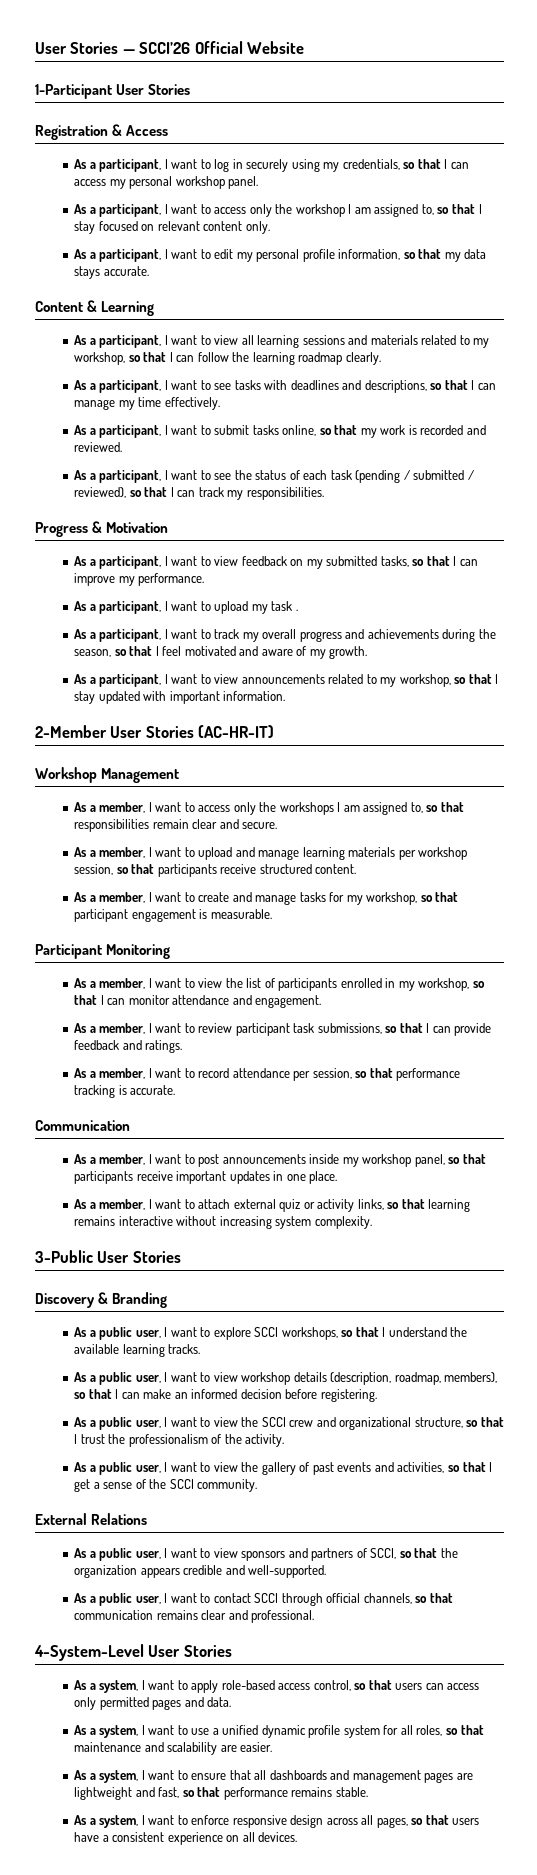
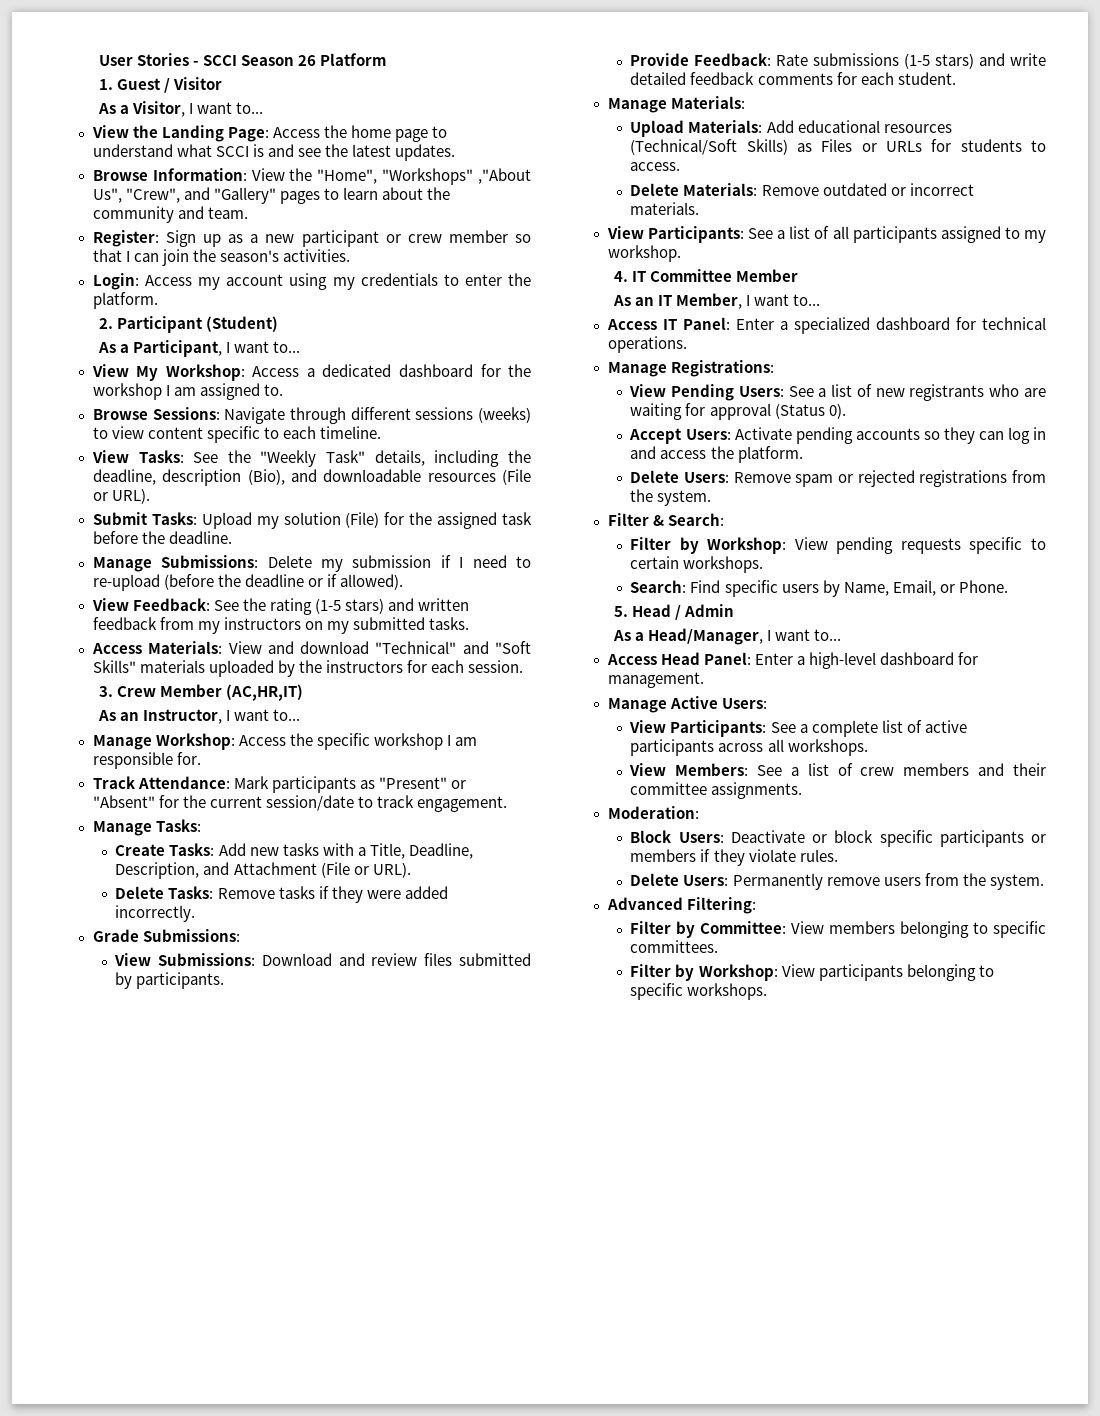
[35,41,305,54] [35,84,191,99] [35,124,169,140] [74,159,469,172] [74,176,259,189] [74,204,272,217] User Stories — SCCI’26 Official Website // 1-Participant User Stories // Registration & Access // As a participant, I want to log in securely using my credentials, so that I can access my personal workshop panel. // As a participant, I want to access only -> [98,53,387,66] [98,77,223,93] [97,101,264,117] [91,125,448,142] [92,144,456,161] [92,168,531,185] [92,187,451,204] [92,206,249,223] [92,230,531,247] [92,249,351,266] [92,273,531,290] [92,292,158,309] [98,316,279,333] [97,340,301,357] [91,364,501,381] User Stories - SCCI Season 26 Platform // 1. Guest / Visitor // As a Visitor, I want to... // View the Landing Page: Access the home page to understand what SCCI is and see the latest updates. // Browse Information: View the "Home", "Workshops" ,"About Us", "Crew", and "Gallery" pages to learn about the community and team. // Register: Sign up as a new participant or crew member so that I can join the season's activities. // Login: Access my account using my credentials to enter the platform. // 2. Participant (Student) // As a Participant, I want to... // View My Workshop: Access a dedicated dashboard for
[421,204,482,215] [74,221,270,234] [74,249,487,262] [74,266,149,279] [35,300,155,316] [74,335,490,348] [74,352,381,365] [74,380,496,393] [74,397,220,410] [74,425,486,438] [74,442,123,452] [74,470,474,483] [74,487,324,500] [35,521,169,537] [74,556,478,569] [74,573,205,586] [74,601,298,614] [74,629,496,642] [74,646,368,659] [74,674,499,687] [74,691,286,704] [35,725,275,738] [35,767,180,783] [74,802,464,815] [74,819,278,832] [74,847,468,860] [74,864,357,877] [74,892,459,905] [74,909,272,922] [35,944,171,959] [74,978,485,991] [74,995,322,1008] [74,1023,492,1036] [74,1040,183,1053] [74,1068,461,1081] [74,1085,176,1098] [35,1120,130,1131] [74,1154,486,1167] [74,1171,338,1184] [74,1199,471,1212] [74,1216,372,1229] [35,1250,181,1263] [35,1292,168,1308] [74,1327,468,1340] [74,1344,201,1357] [74,1372,498,1385] [74,1389,377,1402] [74,1417,504,1430] [74,1434,285,1447] [74,1462,493,1475] [74,1479,258,1492] [35,1513,148,1525] [74,1548,458,1561] [74,1565,327,1578] [74,1593,453,1606] [74,1610,315,1623] [34,1644,232,1661] [74,1680,480,1693] [74,1697,232,1710] [74,1725,484,1738] [74,1742,273,1755] [74,1770,473,1783] [74,1787,368,1800] [74,1815,480,1828] [74,1832,298,1845] to, so that I stay focused on relevant content only. // As a participant, I want to edit my personal profile information, so that my data stays accurate. // Content & Learning // As a participant, I want to view all learning sessions and materials related to my workshop, so that I can follow the learning roadmap clearly. // As a participant, I want to see tasks with deadlines and descriptions, so that I can manage my time effectively. // As a participant, I want to submit tasks online, so that my work is recorded and reviewed. // As a participant, I want to see the status of each task (pending / submitted / reviewed), so that I can track my responsibilities. // Progress & Motivation // As a participant, I want to view feedback on my submitted tasks, so that I can improve my performance. // As a participant, I want to upload my task . // As a participant, I want to track my overall progress and achievements during the season, so that I feel motivated and aware of my growth. // As a participant, I want to view announcements related to my workshop, so that I stay updated with important information. // 2-Member User Stories (AC-HR-IT) // Workshop Management // As a member, I want to access only the workshops I am assigned to, so that responsibilities remain clear and secure. // As a member, I want to upload and manage learning materials per workshop session, so that participants receive structured content. // As a member, I want to create and manage tasks for my workshop, so that participant engagement is measurable. // Participant Monitoring // As a member, I want to view the list of participants enrolled in my workshop, so that I can monitor attendance and engagement. // As a member, I want to review participant task submissions, so that I can provide feedback and ratings. // As a member, I want to record attendance per session, so that performance tracking is accurate. // Communication // As a member, I want to post announcements inside my workshop panel, so that participants receive important updates in one place. // As a member, I want to attach external quiz or activity links, so that learning remains interactive without increasing system complexity. // 3-Public User Stories // Discovery & Branding // As a public user, I want to explore SCCI workshops, so that I understand the available learning tracks. // As a public user, I want to view workshop details (description, roadmap, members), so that I can make an informed decision before registering. // As a public user, I want to view the SCCI crew and organizational structure, so that I trust the professionalism of the activity. // As a public user, I want to view the gallery of past events and activities, so that I get a sense of the SCCI community. // External Relations // As a public user, I want to view sponsors and partners of SCCI, so that the organization appears credible and well-supported. // As a public user, I want to contact SCCI through official channels, so that communication remains clear and professional. // 4-System-Level User Stories // As a system, I want to apply role-based access control, so that users can access only permitted pages and data. // As a system, I want to use a unified dynamic profile system for all roles, so that maintenance and scalability are easier. // As a system, I want to ensure that all dashboards and management pages are lightweight and fast, so that performance remains stable. // As a system, I want to enforce responsive design across all pages, so that users have a consistent experience on all devices. -> [264,384,284,396] [92,407,531,424] [92,426,382,443] [91,450,531,467] [92,469,531,486] [92,488,151,504] [92,512,532,529] [92,531,233,544] [92,555,531,572] [92,574,404,591] [91,598,470,615] [92,617,470,634] [91,641,531,654] [92,660,524,677] [98,684,304,701] [97,709,301,724] [92,733,478,750] [92,752,202,769] [92,776,467,793] [92,795,508,812] [92,819,202,836] [115,843,473,859] [115,862,411,879] [115,886,448,903] [115,905,196,922] [92,929,241,942] [114,953,531,966] [115,972,225,989] [630,53,1046,69] [630,72,956,85] [607,96,746,113] [630,120,952,137] [630,139,1046,155] [630,162,681,171] [630,183,974,196] [630,202,700,215] [606,226,1046,243] [607,245,681,262] [613,269,799,282] [612,293,821,309] [606,317,1046,334] [607,336,687,353] [607,360,775,377] [629,384,1046,401] [630,403,846,420] [629,427,1046,444] [630,446,803,463] [630,470,1046,487] [630,489,712,506] [607,513,725,526] [630,537,1046,554] [630,556,764,573] [630,580,1008,597] [613,604,735,620] [612,628,842,645] [606,652,979,669] [607,672,704,688] [607,696,768,713] [629,720,967,737] [630,739,868,756] [629,763,1046,776] [630,782,803,799] [607,806,699,819] [630,830,1046,847] [630,849,838,866] [630,873,1044,890] [606,897,757,914] [630,921,1046,938] [630,940,719,953] [630,964,994,981] [630,983,768,1000] to. // Browse Sessions: Navigate through different sessions (weeks) to view content specific to each timeline. // View Tasks: See the "Weekly Task" details, including the deadline, description (Bio), and downloadable resources (File or URL). // Submit Tasks: Upload my solution (File) for the assigned task before the deadline. // Manage Submissions: Delete my submission if I need to re-upload (before the deadline or if allowed). // View Feedback: See the rating (1-5 stars) and written feedback from my instructors on my submitted tasks. // Access Materials: View and download "Technical" and "Soft Skills" materials uploaded by the instructors for each session. // 3. Crew Member (AC,HR,IT) // As an Instructor, I want to... // Manage Workshop: Access the specific workshop I am responsible for. // Track Attendance: Mark participants as "Present" or "Absent" for the current session/date to track engagement. // Manage Tasks: // Create Tasks: Add new tasks with a Title, Deadline, Description, and Attachment (File or URL). // Delete Tasks: Remove tasks if they were added incorrectly. // Grade Submissions: // View Submissions: Download and review files submitted by participants. // Provide Feedback: Rate submissions (1-5 stars) and write detailed feedback comments for each student. // Manage Materials: // Upload Materials: Add educational resources (Technical/Soft Skills) as Files or URLs for students to access. // Delete Materials: Remove outdated or incorrect materials. // View Participants: See a list of all participants assigned to my workshop. // 4. IT Committee Member // As an IT Member, I want to... // Access IT Panel: Enter a specialized dashboard for technical operations. // Manage Registrations: // View Pending Users: See a list of new registrants who are waiting for approval (Status 0). // Accept Users: Activate pending accounts so they can log in and access the platform. // Delete Users: Remove spam or rejected registrations from the system. // Filter & Search: // Filter by Workshop: View pending requests specific to certain workshops. // Search: Find specific users by Name, Email, or Phone. // 5. Head / Admin // As a Head/Manager, I want to... // Access Head Panel: Enter a high-level dashboard for management. // Manage Active Users: // View Participants: See a complete list of active participants across all workshops. // View Members: See a list of crew members and their committee assignments. // Moderation: // Block Users: Deactivate or block specific participants or members if they violate rules. // Delete Users: Permanently remove users from the system. // Advanced Filtering: // Filter by Committee: View members belonging to specific committees. // Filter by Workshop: View participants belonging to specific workshops.

